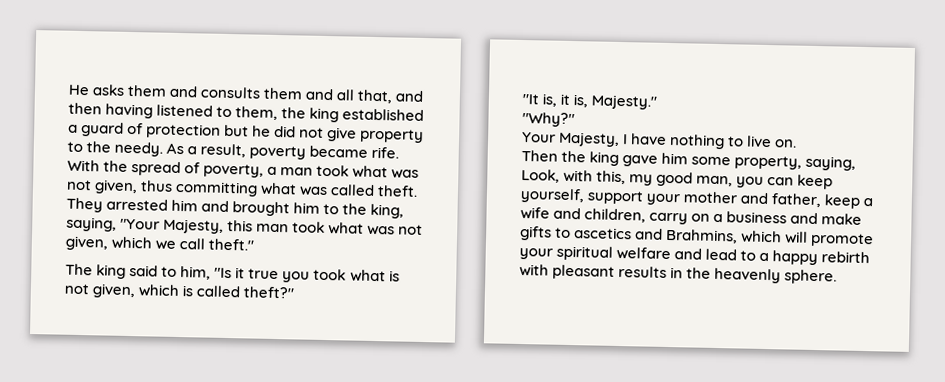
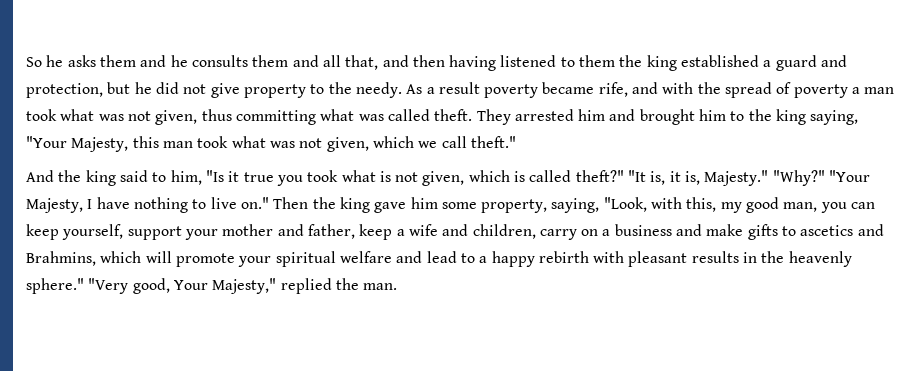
[68,84,90,96] He -> [26,55,64,67] So he
(199, 91) none -> [170,55,188,67] he
[235,106,279,121] them, -> [579,55,616,67] them
[127,122,222,139] of protection -> [821,55,848,67] [26,83,103,98] and protection,
[200,143,247,158] result, -> [438,82,480,94] result
[371,146,400,159] [67,159,100,172] rife. With -> [598,82,694,97] rife, and with
[203,163,265,178] poverty, -> [793,84,848,98] poverty
[370,203,405,219] king, -> [776,109,807,125] king
[65,263,93,276] The -> [26,170,82,182] And the
(295, 292) // -> (624, 176) none
(658, 102) // -> (769, 178) none
[522,132,556,143] // Your -> [829,170,871,182] "Your
[774,139,798,148] on. // -> [240,197,269,209] on."
[521,168,560,183] Look, -> [603,197,647,212] "Look,
[784,269,838,285] sphere. -> [26,278,398,294] sphere." "Very good, Your Majesty," replied the man.

